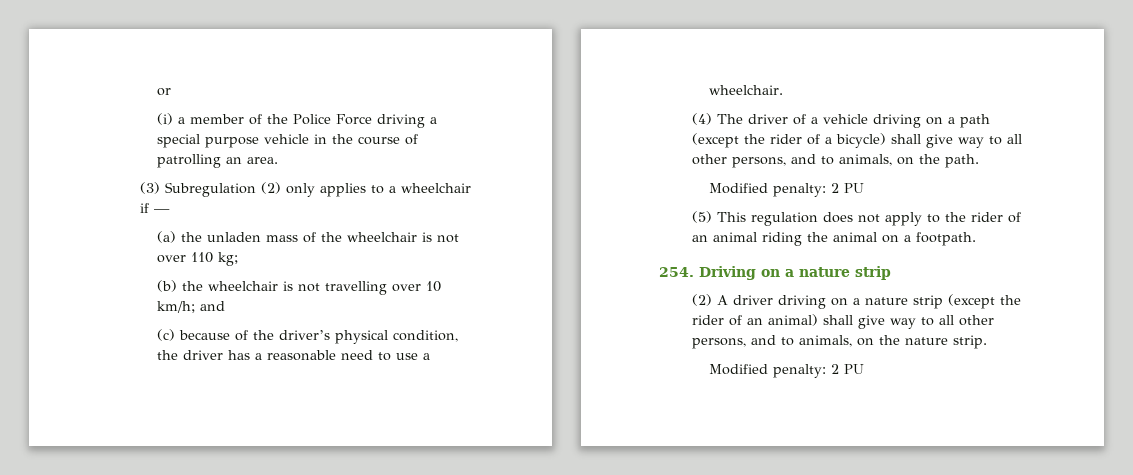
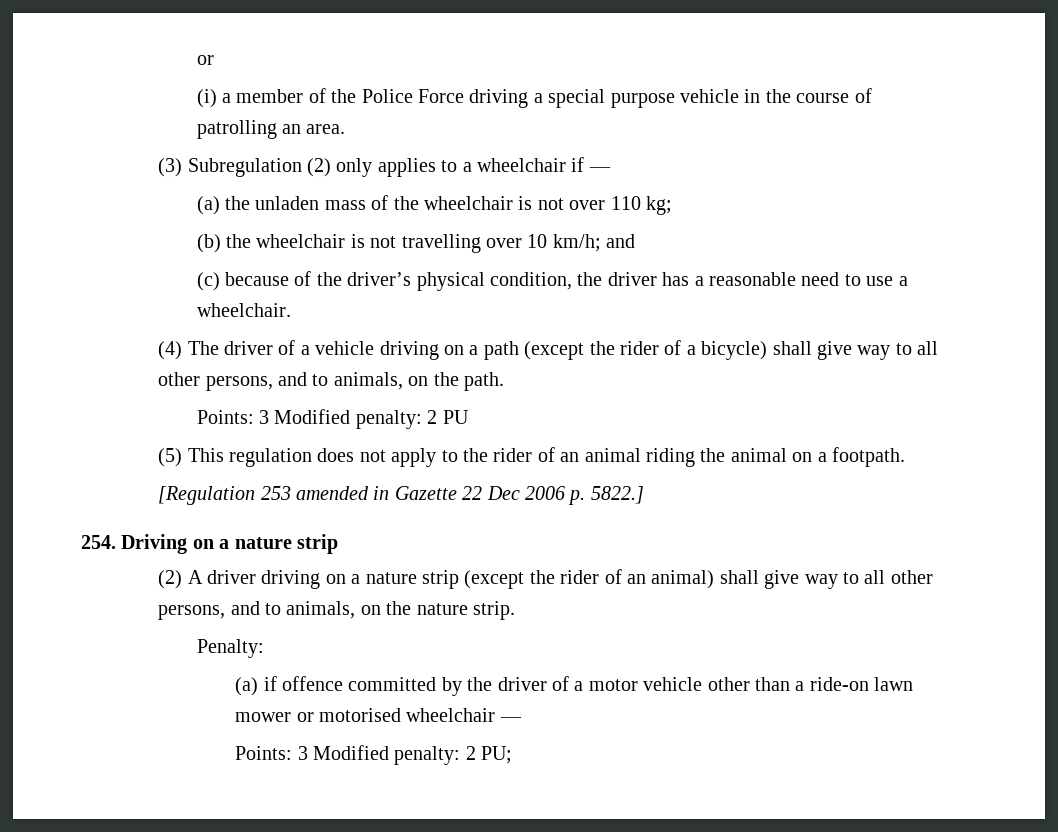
(980, 161) none -> [196,410,270,424] Points: 3
(977, 239) none -> [158,486,644,505] // [Regulation 253 amended in Gazette 22 Dec 2006 p. 5822.]
[708,364,864,378] Modified penalty: 2 PU -> [196,639,264,658] [235,676,914,696] [235,708,522,722] [235,745,513,765] Penalty: // (a) if offence committed by the driver of a motor vehicle other than a ride-on lawn mower or motorised wheelchair — // Points: 3 Modified penalty: 2 PU;

